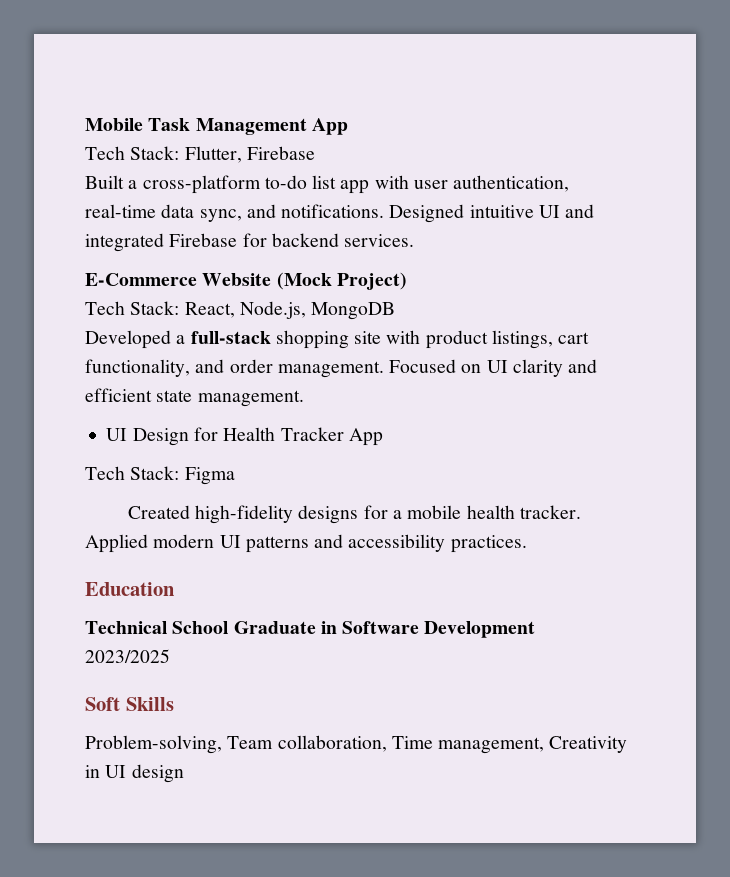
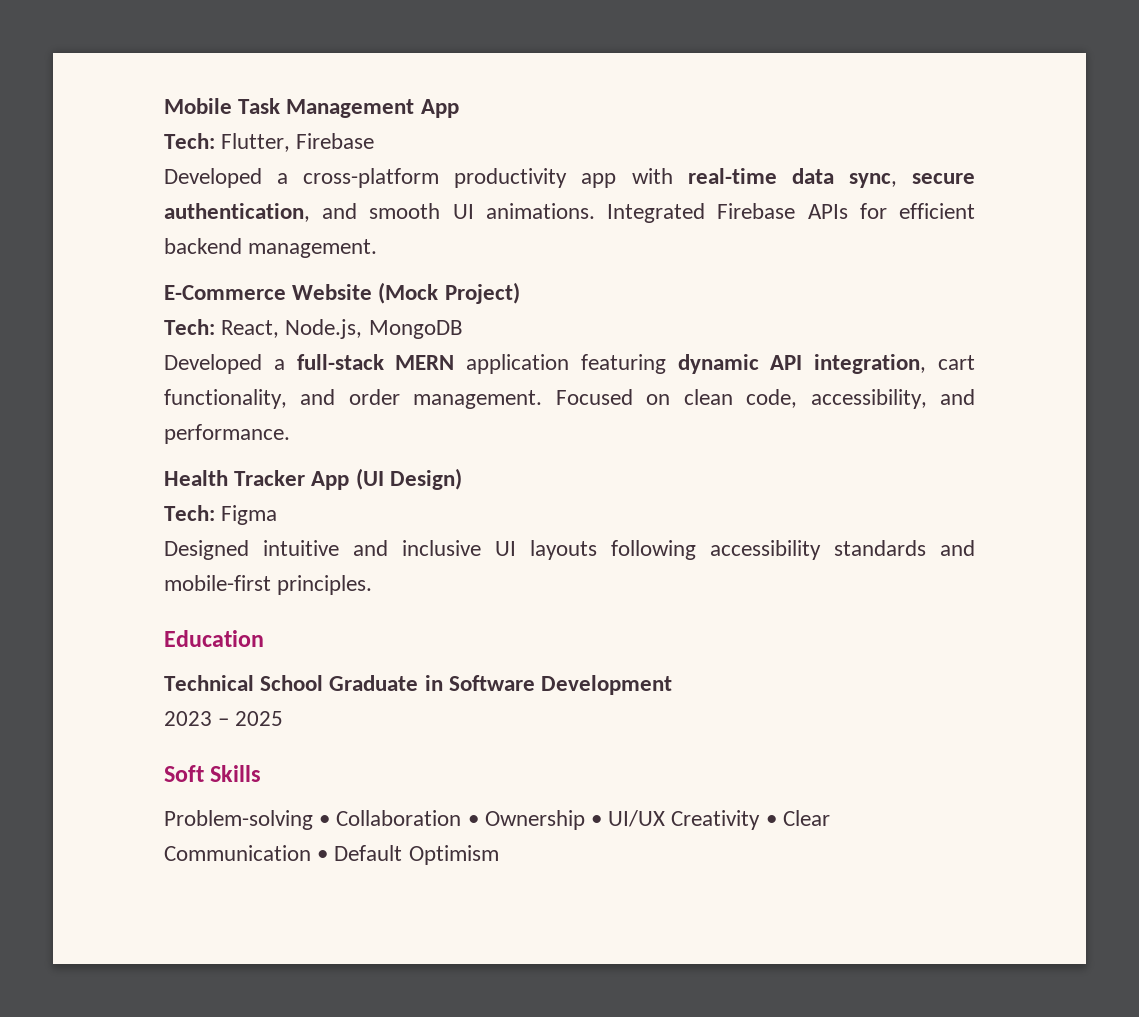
[85,146,180,160] Tech Stack: -> [164,133,215,149] Tech:
[85,175,124,189] Built -> [164,168,262,188] Developed
[264,175,570,194] [85,204,595,223] [85,233,415,252] to-do list app with user authentication, real-time data sync, and notifications. Designed intuitive UI and integrated Firebase for backend services. -> [454,168,975,188] [164,203,975,223] [164,238,378,258] productivity app with real-time data sync, secure authentication, and smooth UI animations. Integrated Firebase APIs for efficient backend management.
[85,301,180,315] Tech Stack: -> [164,319,215,335] Tech:
[275,330,553,349] shopping site with product listings, -> [395,354,927,374] MERN application featuring dynamic API integration,
[486,359,598,377] [85,388,304,407] [106,427,383,446] [85,466,235,485] [127,505,581,524] [85,534,527,553] UI clarity and efficient state management. // UI Design for Health Tracker App // Tech Stack: Figma // Created high-fidelity designs for a mobile health tracker. Applied modern UI patterns and accessibility practices. -> [683,389,976,409] [164,424,290,444] [164,468,462,490] [164,505,278,525] [164,540,975,560] [164,575,373,595] clean code, accessibility, and performance. // Health Tracker App (UI Design) // Tech: Figma // Designed intuitive and inclusive UI layouts following accessibility standards and mobile-first principles.
[85,649,170,663] 2023/2025 -> [164,711,284,726] 2023 – 2025
[85,735,628,754] [85,764,184,783] Problem-solving, Team collaboration, Time management, Creativity in UI design -> [164,810,830,830] [164,845,499,865] Problem-solving • Collaboration • Ownership • UI/UX Creativity • Clear Communication • Default Optimism

